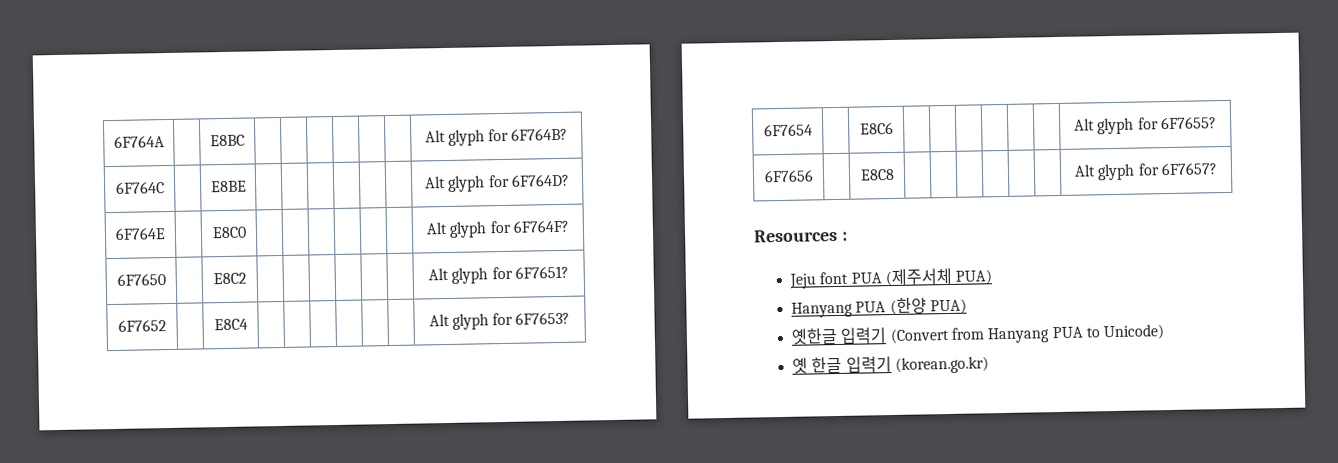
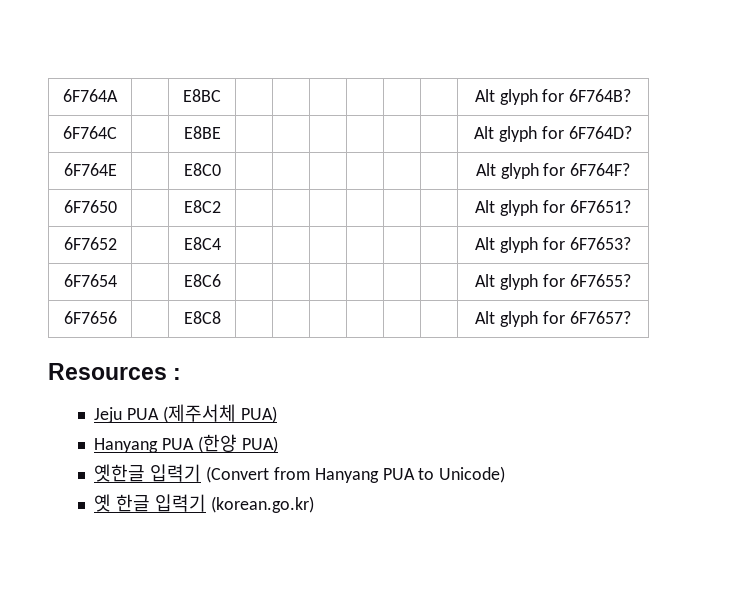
[819,271,849,285] font -> (123, 415) none

